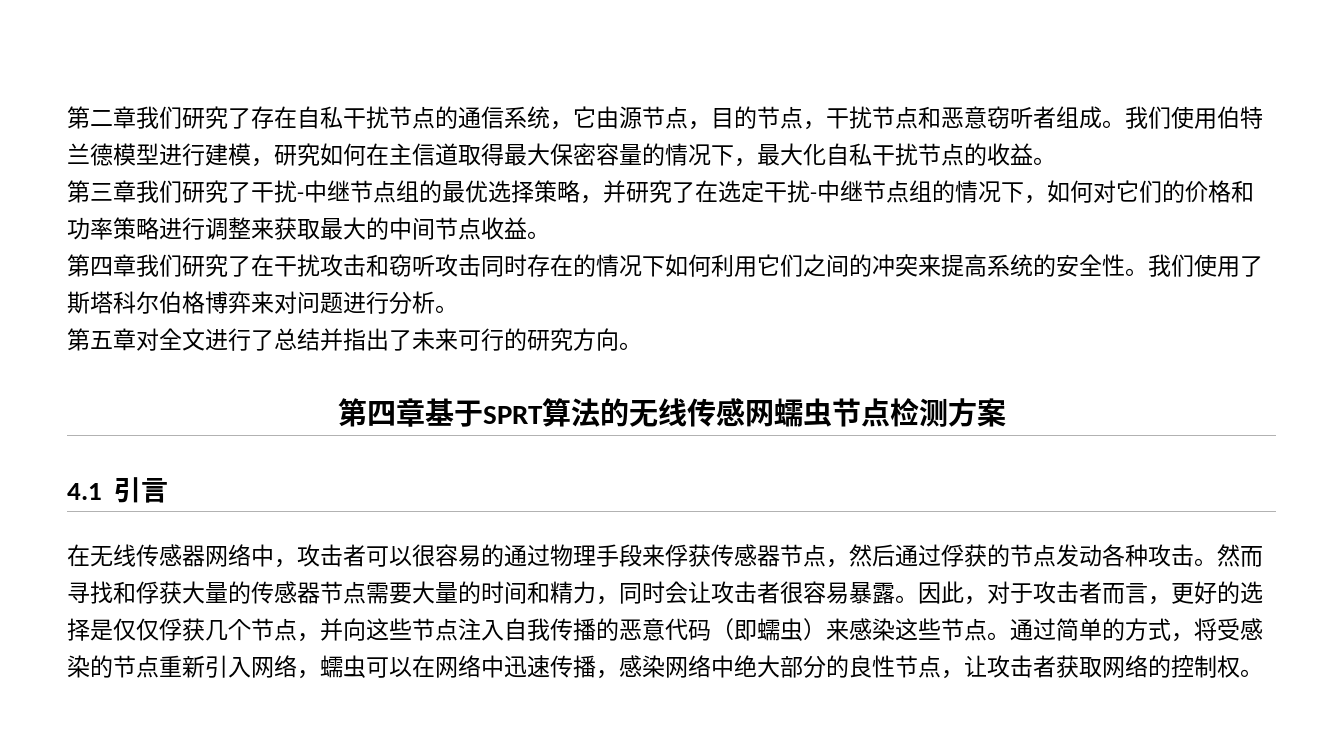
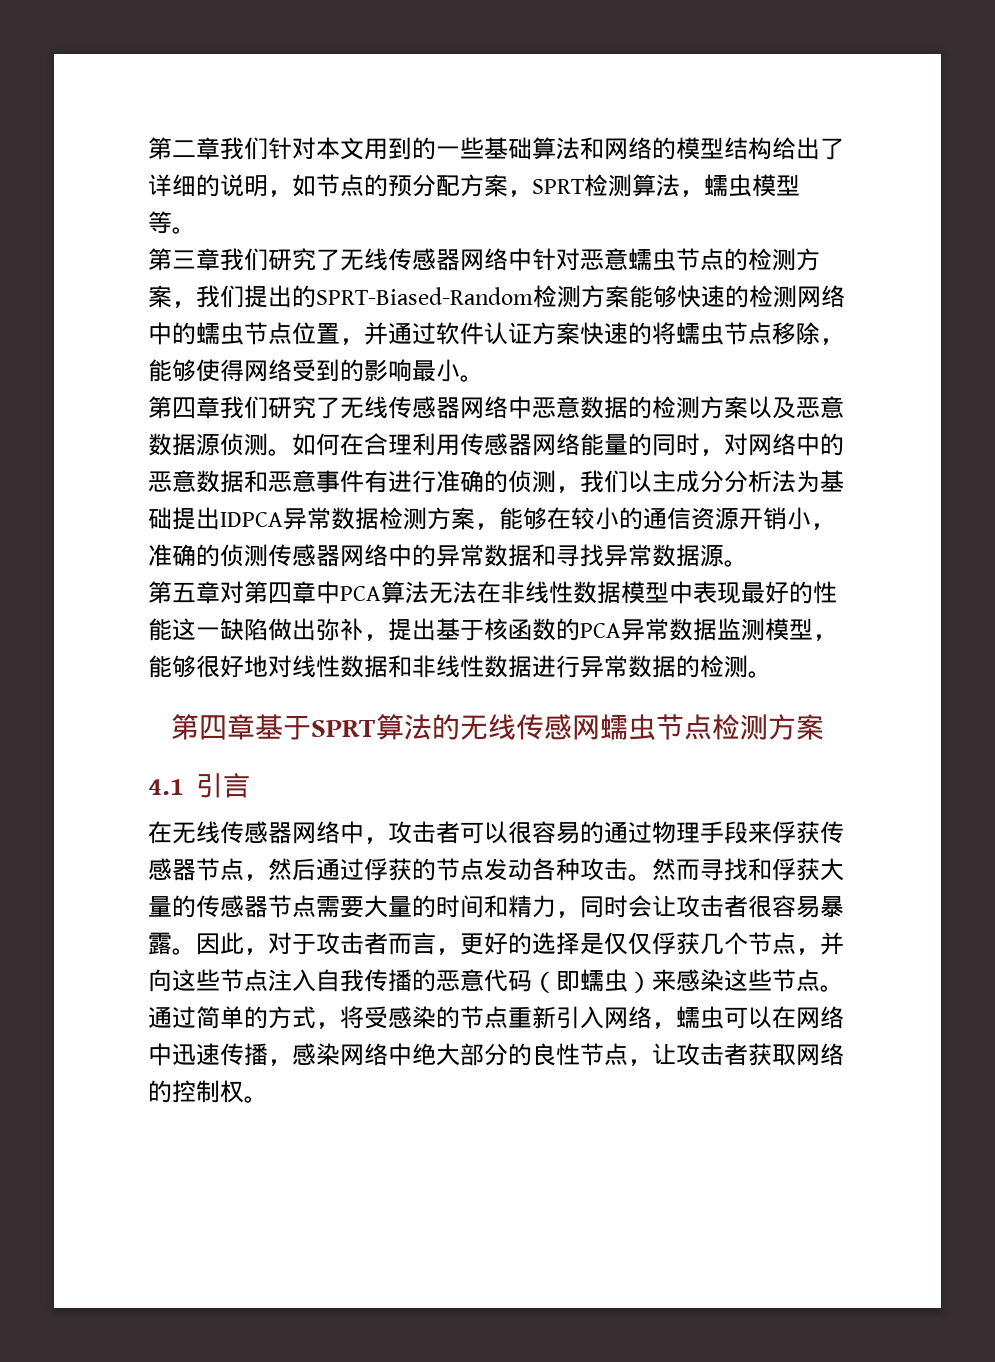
[182,106,1263,130] [67,143,1033,167] 研究了存在自私干扰节点的通信系统，它由源节点，目的节点，干扰节点和恶意窃听者组成。我们使用伯特兰德模型进行建模，研究如何在主信道取得最大保密容量的情况下，最大化自私干扰节点的收益 -> [268,137,844,160] [148,174,800,197] [148,211,172,234] 针对本文用到的一些基础算法和网络的模型结构给出了详细的说明，如节点的预分配方案，SPRT检测算法，蠕虫模型等
[251,180,1254,204] [67,217,527,240] 干扰-中继节点组的最优选择策略，并研究了在选定干扰-中继节点组的情况下，如何对它们的价格和功率策略进行调整来获取最大的中间节点收益 -> [340,248,820,271] [148,285,845,308] [148,322,844,345] [148,359,460,382] 无线传感器网络中针对恶意蠕虫节点的检测方案，我们提出的SPRT-Biased-Random检测方案能够快速的检测网络中的蠕虫节点位置，并通过软件认证方案快速的将蠕虫节点移除，能够使得网络受到的影响最小
[251,254,1263,277] [67,291,458,314] [67,328,619,351] 在干扰攻击和窃听攻击同时存在的情况下如何利用它们之间的冲突来提高系统的安全性。我们使用了斯塔科尔伯格博弈来对问题进行分析。 // 第五章对全文进行了总结并指出了未来可行的研究方向 -> [340,396,844,419] [148,433,844,456] [148,470,844,493] [148,507,835,530] [148,544,748,567] [148,581,837,604] [148,618,837,641] [148,655,748,678] 无线传感器网络中恶意数据的检测方案以及恶意数据源侦测。如何在合理利用传感器网络能量的同时，对网络中的恶意数据和恶意事件有进行准确的侦测，我们以主成分分析法为基础提出IDPCA异常数据检测方案，能够在较小的通信资源开销小，准确的侦测传感器网络中的异常数据和寻找异常数据源。 // 第五章对第四章中PCA算法无法在非线性数据模型中表现最好的性能这一缺陷做出弥补，提出基于核函数的PCA异常数据监测模型，能够很好地对线性数据和非线性数据进行异常数据的检测

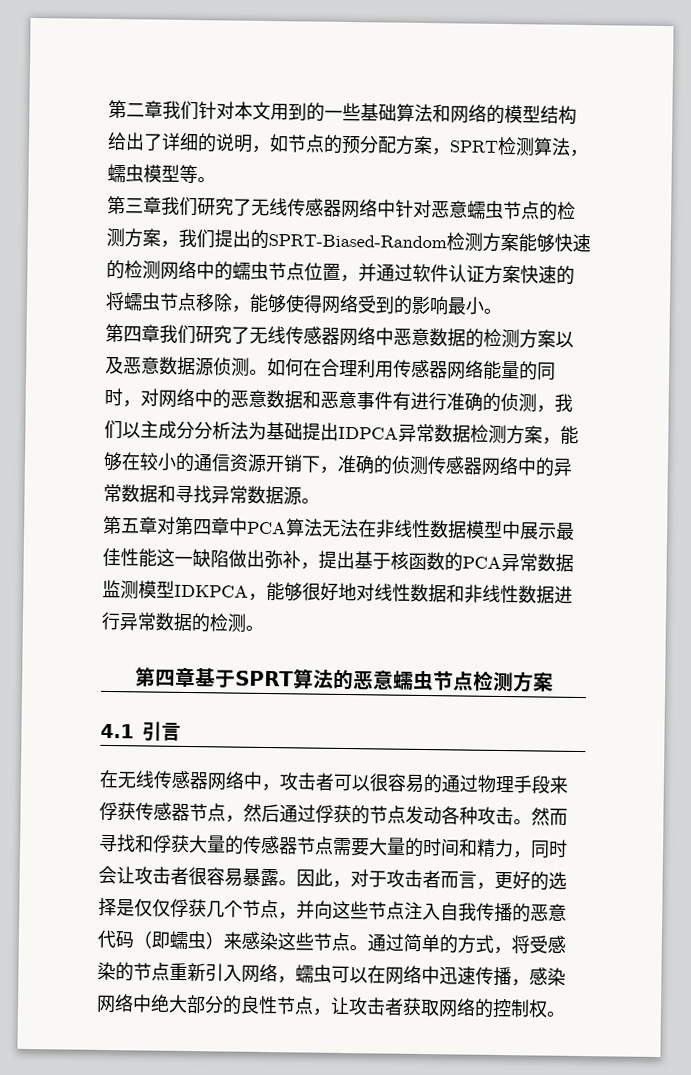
[787,507,811,530] 小 -> [301,455,321,473] 下
[693,581,813,604] 表现最好的 -> [519,522,575,540] [102,547,121,567] 展示最佳
(813, 629) none -> [174,584,249,598] IDKPCA
[460,714,600,740] 无线传感网 -> [352,670,394,690] 恶意

